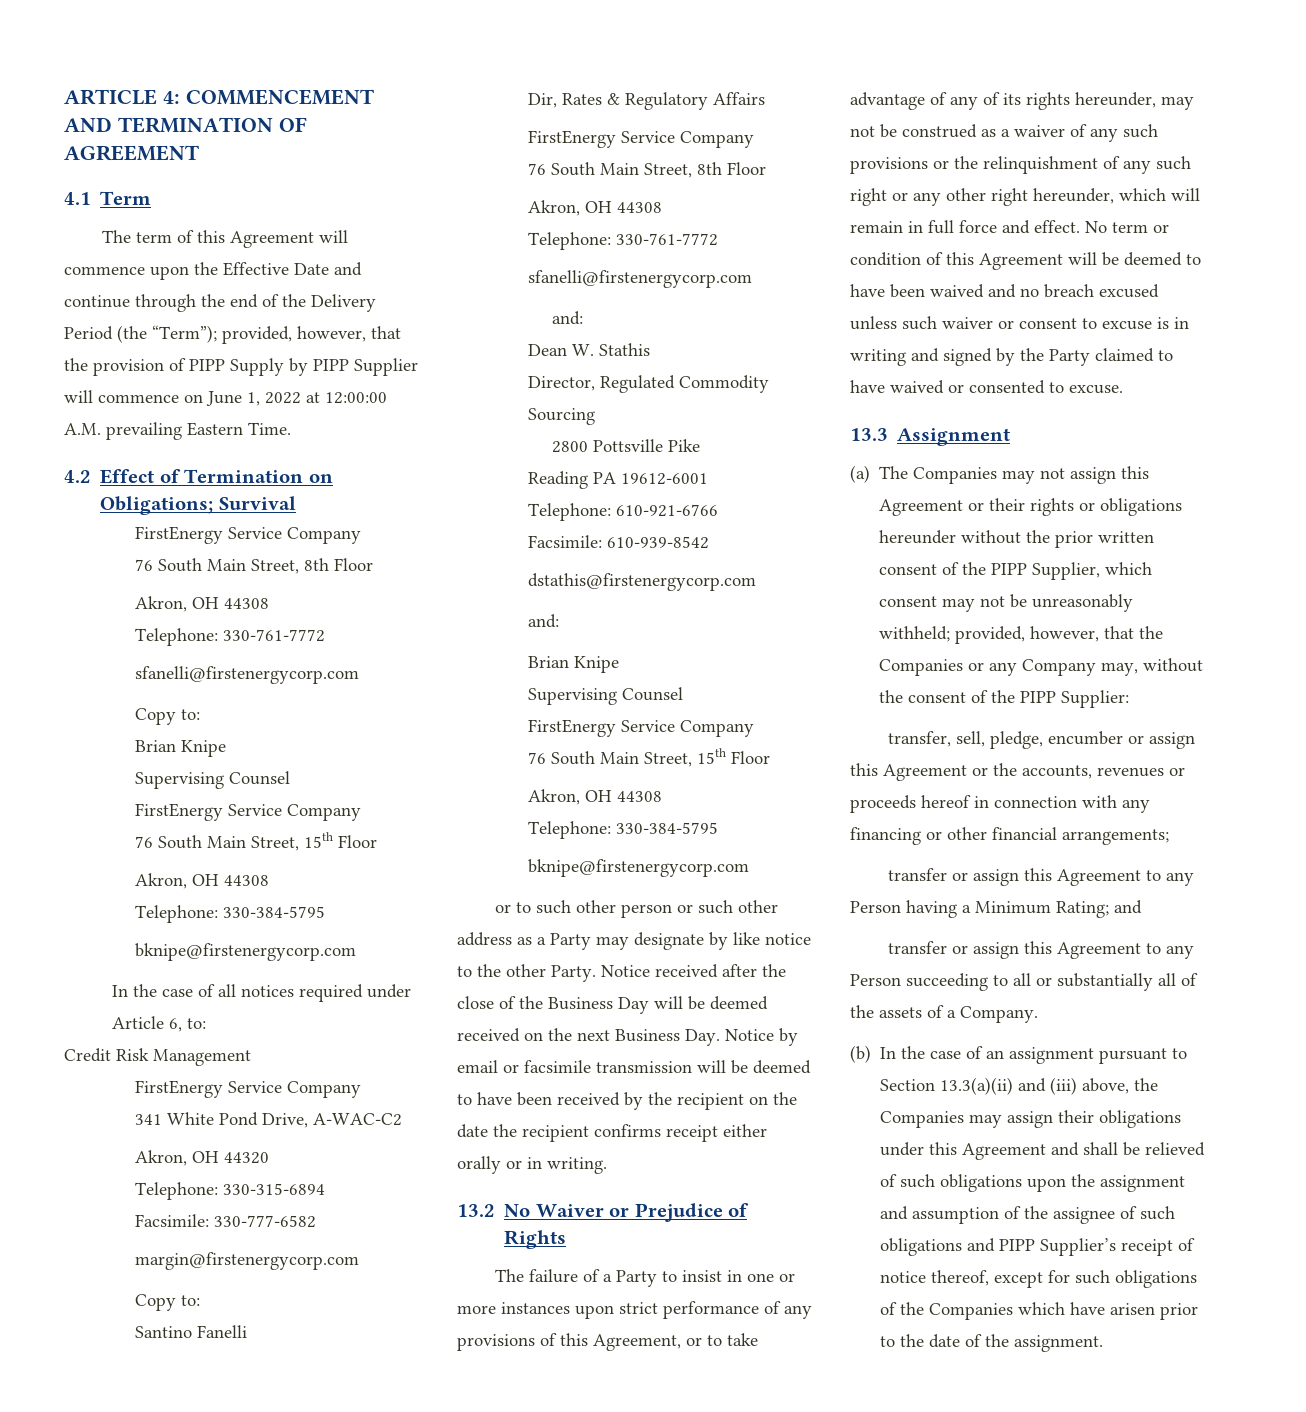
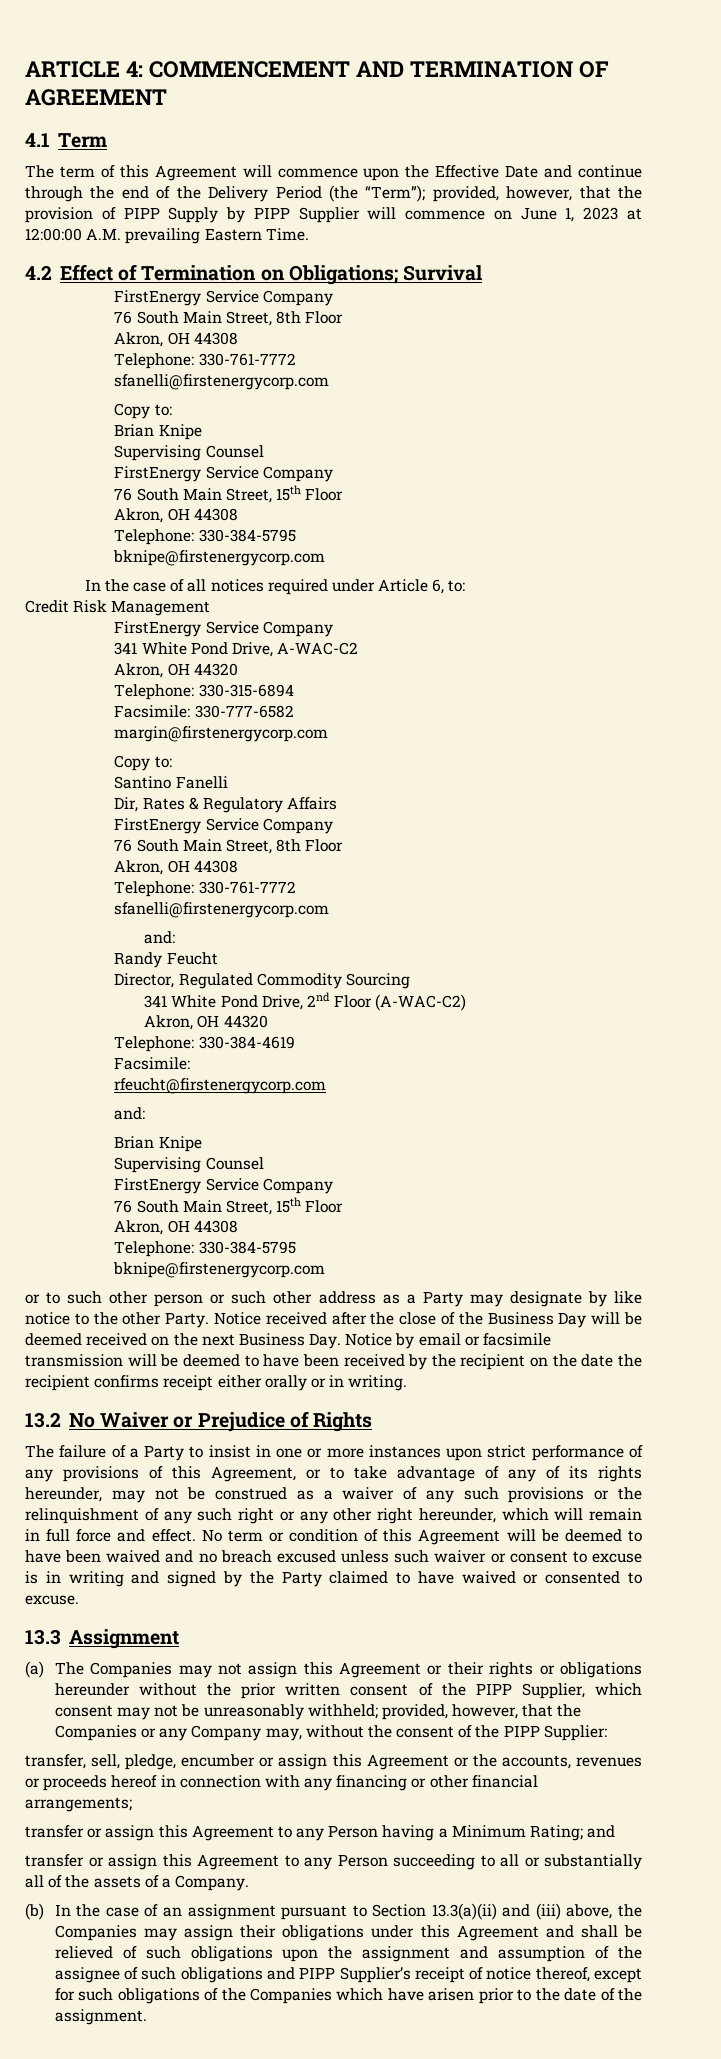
[265,392,301,404] 2022 -> [583,207,619,220] 2023
[528,343,651,356] Dean W. Stathis -> [114,952,218,968] Randy Feucht
[552,439,701,453] [528,471,709,489] [528,503,719,521] [528,535,710,549] [528,573,757,591] 2800 Pottsville Pike // Reading PA 19612-6001 // Telephone: 610-921-6766 // Facsimile: 610-939-8542 // dstathis@firstenergycorp.com -> [144,992,467,1011] [144,1015,268,1030] [114,1036,295,1052] [114,1057,191,1070] [114,1078,327,1094] 341 White Pond Drive, 2nd Floor (A-WAC-C2) // Akron, OH 44320 // Telephone: 330-384-4619 // Facsimile: // rfeucht@firstenergycorp.com

